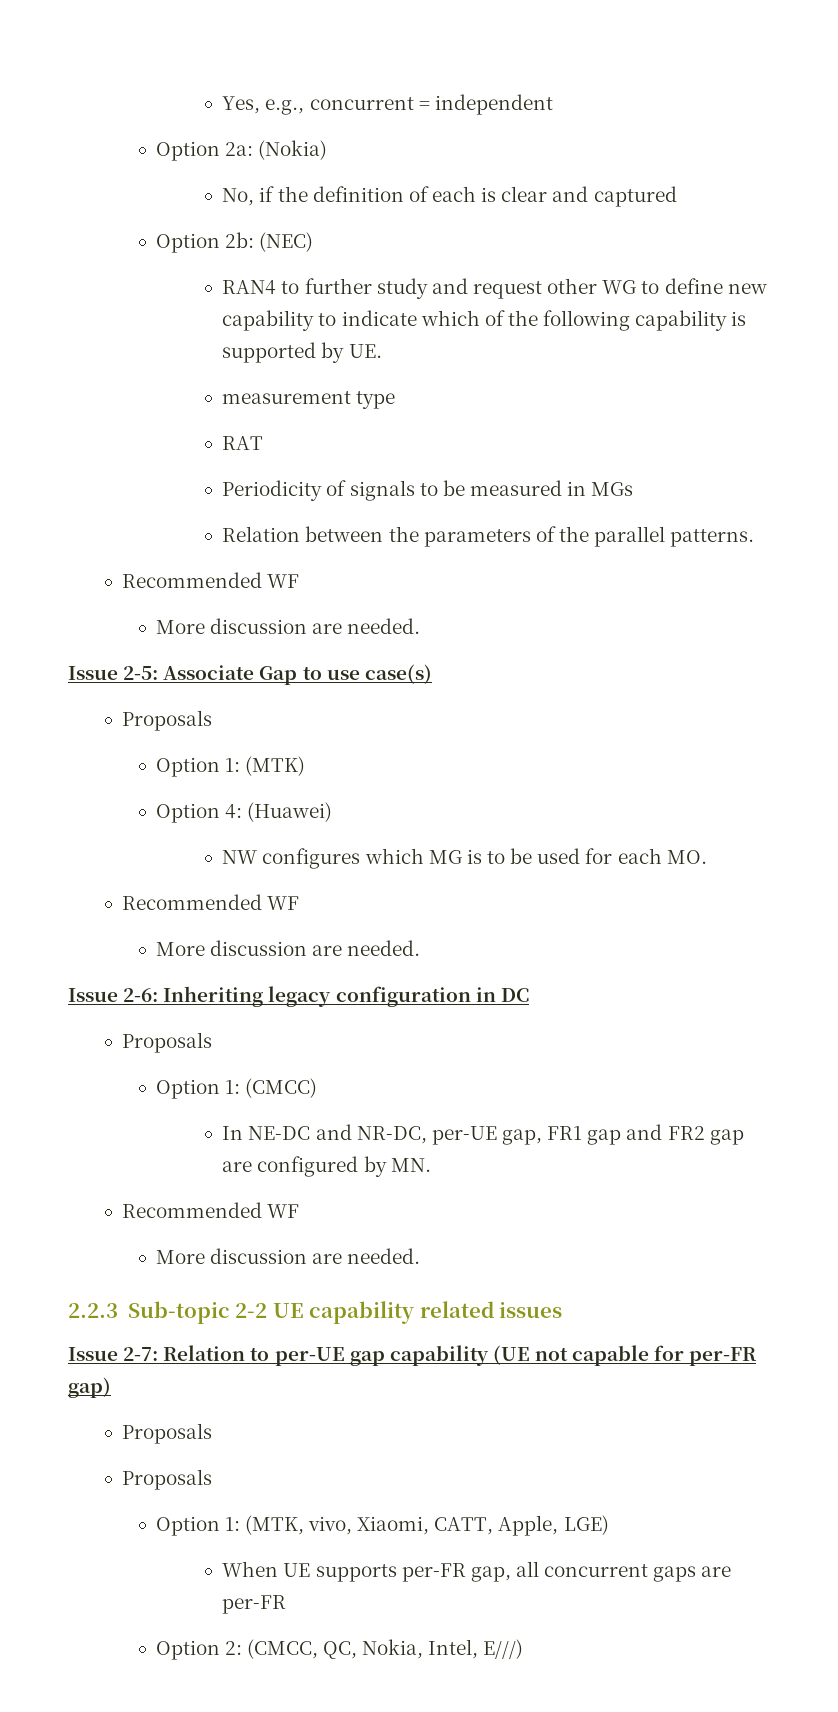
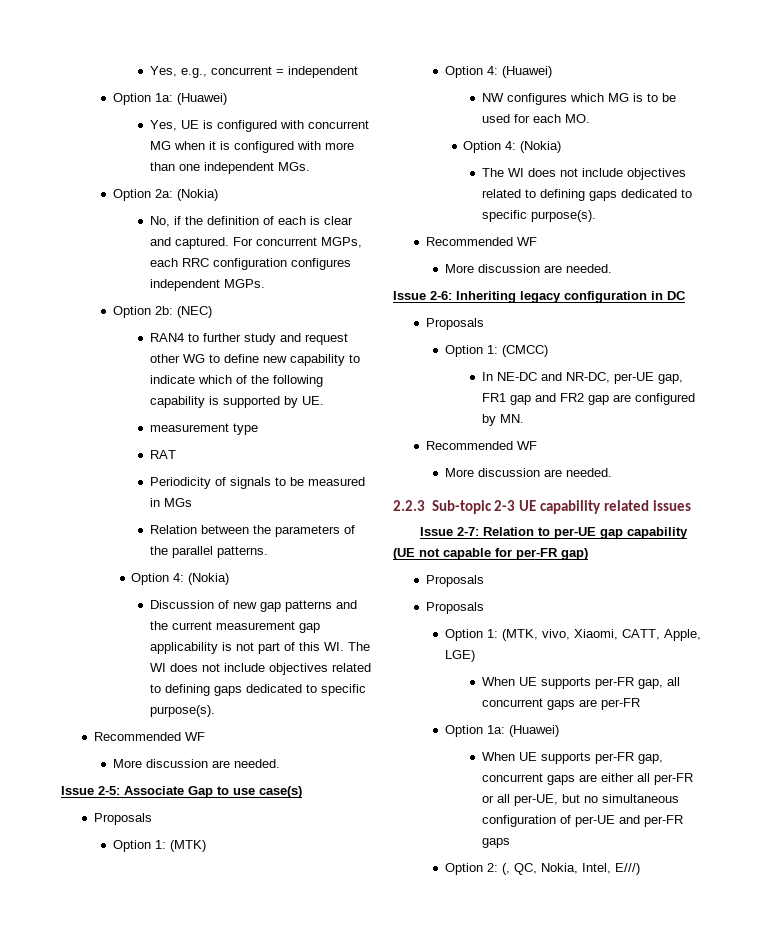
(553, 104) none -> [112,93,227,105] [150,120,370,132] [150,141,355,153] [150,162,311,174] // Option 1a: (Huawei) // Yes, UE is configured with concurrent MG when it is configured with more than one independent MGs.
[593,186,677,207] captured -> [175,237,363,249] [150,258,352,270] [150,279,266,291] captured. For concurrent MGPs, each RRC configuration configures independent MGPs.
(755, 538) none -> [131,573,230,585] [150,600,358,612] [150,621,321,633] [150,642,371,654] [150,663,372,675] [150,684,367,696] [150,705,216,717] // Option 4: (Nokia) // Discussion of new gap patterns and the current measurement gap applicability is not part of this WI. The WI does not include objectives related to defining gaps dedicated to specific purpose(s).
(707, 857) none -> [463,141,562,153] [482,168,687,180] [482,189,693,201] [482,210,597,222] // Option 4: (Nokia) // The WI does not include objectives related to defining gaps dedicated to specific purpose(s).
[235,1303,268,1318] 2-2 -> [494,500,516,511] 2-3
(287, 1604) none -> [444,725,559,737] [482,752,664,764] [482,773,694,785] [482,794,680,806] [482,815,684,827] [482,838,511,848] // Option 1a: (Huawei) // When UE supports per-FR gap, concurrent gaps are either all per-FR or all per-UE, but no simultaneous configuration of per-UE and per-FR gaps
[246,1639,318,1659] (CMCC, -> [501,863,510,875] (,

